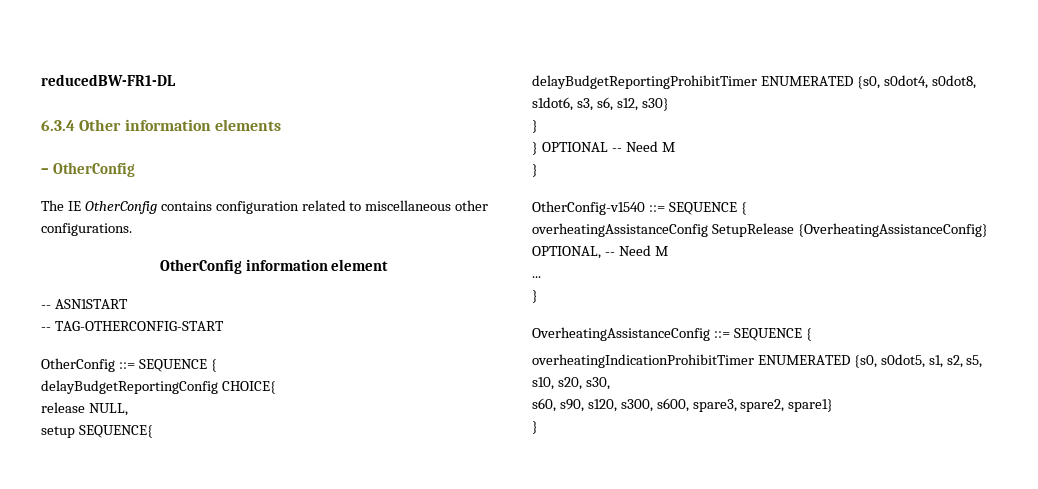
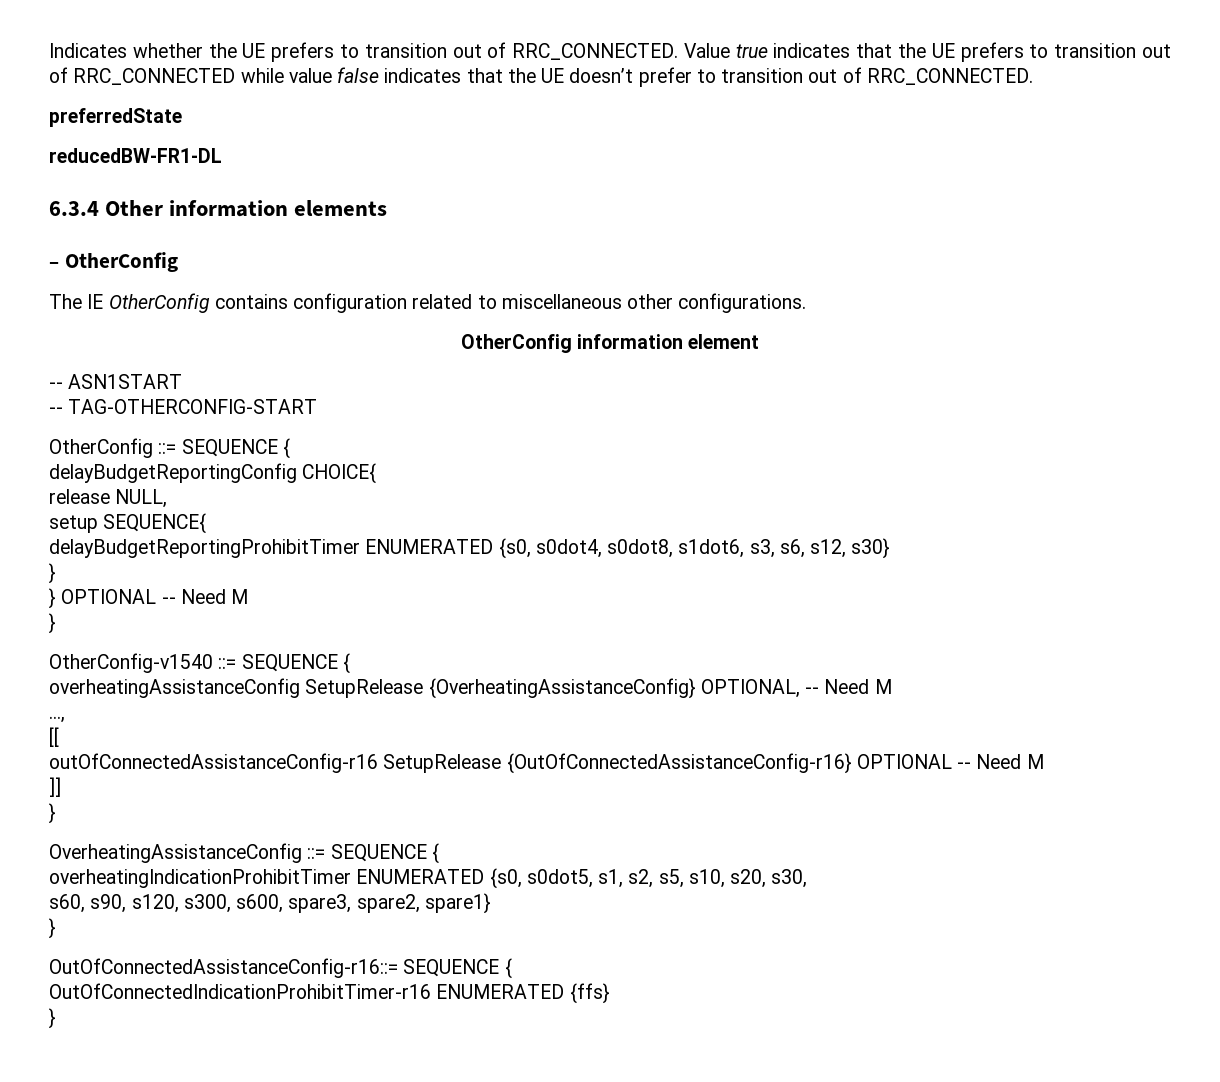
(41, 80) none -> [49,42,1171,62] [49,67,1033,87] [49,108,182,127] Indicates whether the UE prefers to transition out of RRC_CONNECTED. Value true indicates that the UE prefers to transition out of RRC_CONNECTED while value false indicates that the UE doesn’t prefer to transition out of RRC_CONNECTED. // preferredState //
[532,276,541,278] ... -> [49,716,65,723] [49,727,59,747] [49,753,1044,774] [49,777,61,797] ..., // [[ // outOfConnectedAssistanceConfig-r16 SetupRelease {OutOfConnectedAssistanceConfig-r16} OPTIONAL -- Need M // ]]
(538, 427) none -> [49,958,512,979] [49,983,610,1004] [49,1008,56,1029] // OutOfConnectedAssistanceConfig-r16::= SEQUENCE { // OutOfConnectedIndicationProhibitTimer-r16 ENUMERATED {ffs} // }

